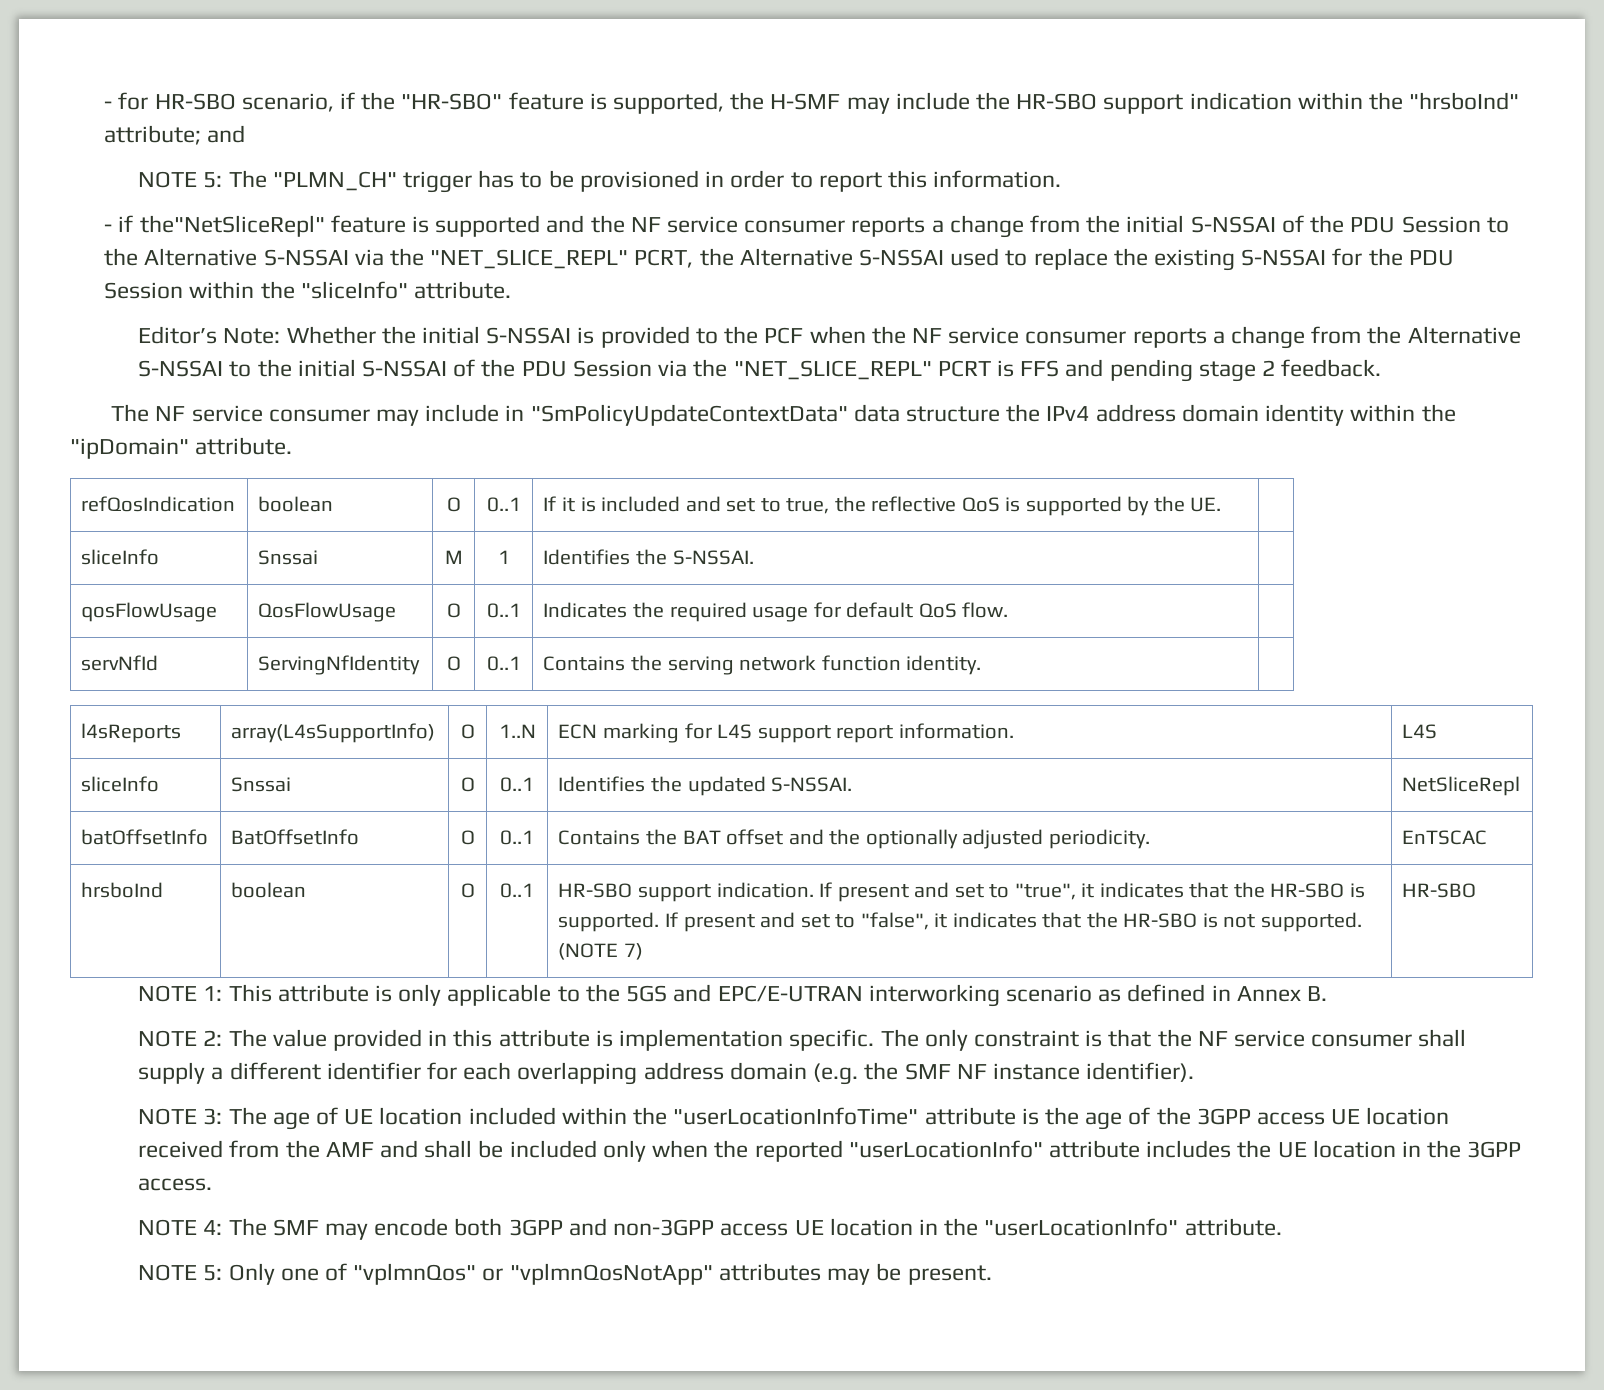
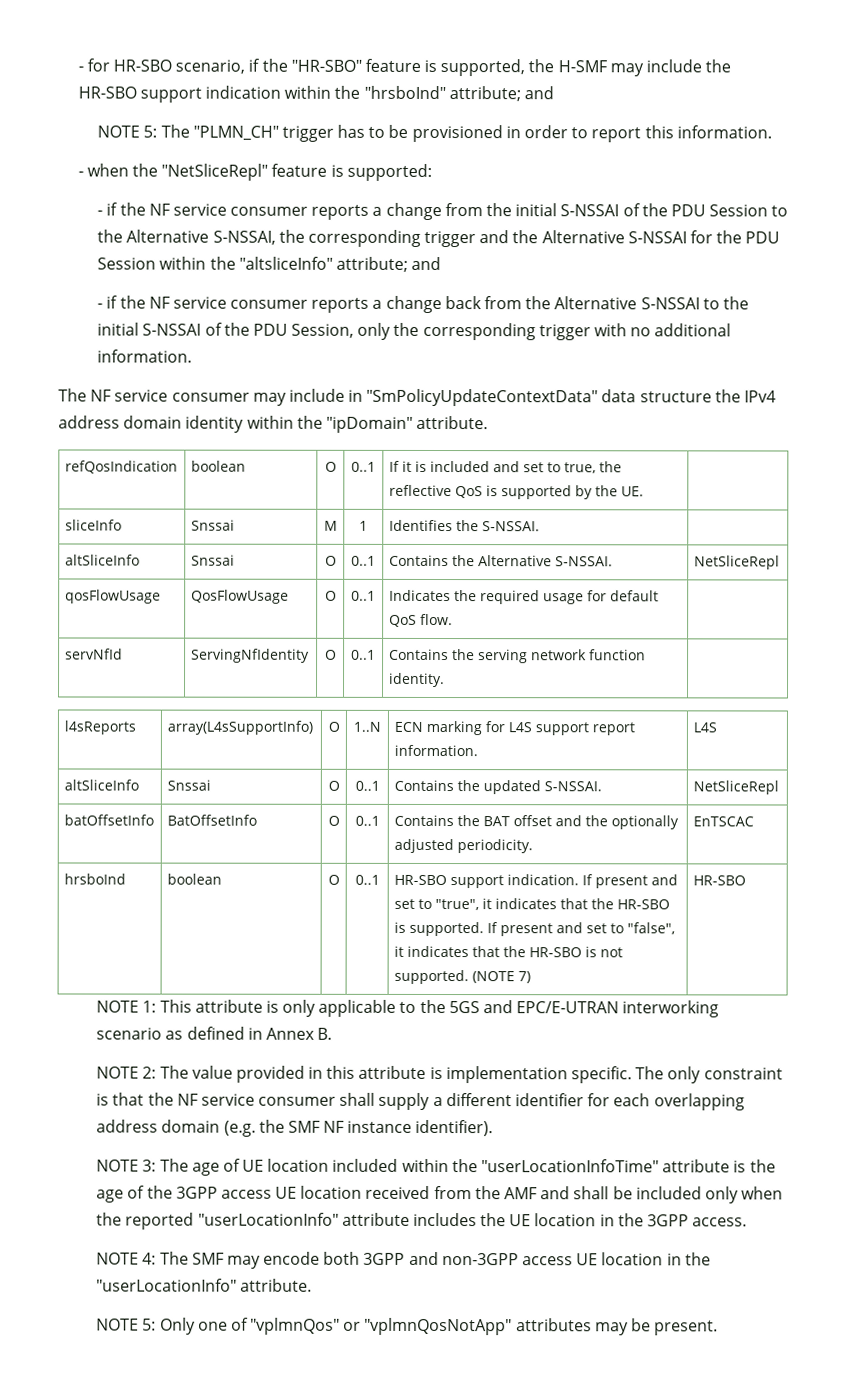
[118,215,585,237] if the"NetSliceRepl" feature is supported and -> [86,163,432,181] [97,202,119,216] when the "NetSliceRepl" feature is supported: // - if
[263,248,1236,271] S-NSSAI via the "NET_SLICE_REPL" PCRT, the Alternative S-NSSAI used to replace the existing -> [212,229,625,248] S-NSSAI, the corresponding trigger and the Alternative
[300,281,511,299] [138,326,1305,349] "sliceInfo" attribute. // Editor’s Note: Whether the initial S-NSSAI is provided to the PCF when the NF service consumer reports a change -> [238,256,442,272] [97,295,482,314] "altsliceInfo" attribute; and // - if the NF service consumer reports a change back
[572,359,1382,382] Session via the "NET_SLICE_REPL" PCRT is FFS and pending stage 2 feedback. -> [291,322,732,341] [97,349,193,363] Session, only the corresponding trigger with no additional information.
(754, 557) none -> [64,554,140,566] [190,554,235,566] [324,555,337,566] [351,555,376,566] [388,554,613,567] [693,555,780,570] // altSliceInfo | Snssai | O | 0..1 | Contains the Alternative S-NSSAI. | NetSliceRepl
[81,776,160,792] [231,777,292,792] [460,777,475,792] [500,777,534,792] [558,776,646,792] sliceInfo | Snssai | O | 0..1 | Identifies -> [63,779,139,791] [166,779,211,791] [327,780,340,791] [354,780,380,791] [393,779,454,792] altSliceInfo | Snssai | O | 0..1 | Contains

